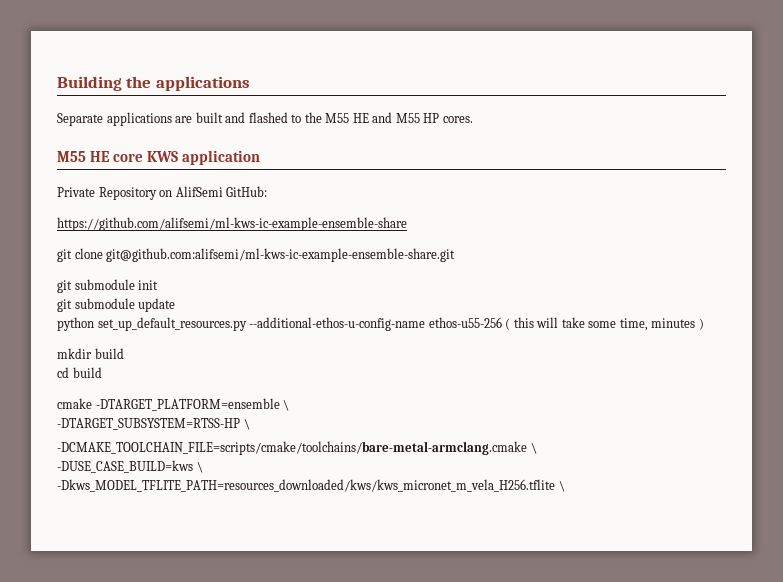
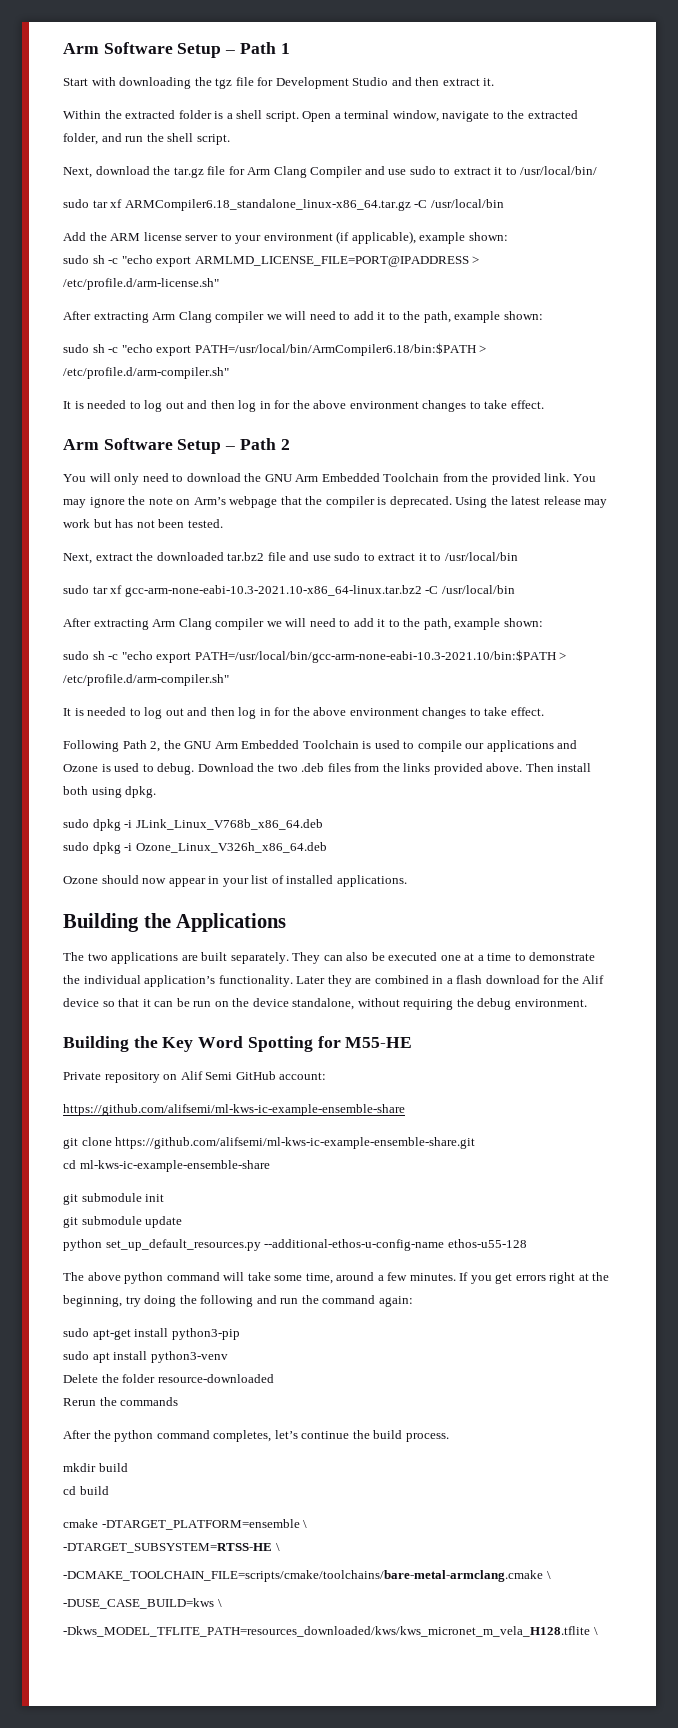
[57,76,250,91] [57,112,473,126] [57,150,261,165] [57,186,268,200] Building the applications // Separate applications are built and flashed to the M55 HE and M55 HP cores. // M55 HE core KWS application // Private Repository on AlifSemi GitHub: -> [63,42,290,58] [63,77,495,89] [63,110,578,122] [63,133,230,145] [63,166,598,178] [63,199,504,211] [63,231,508,244] [63,255,480,267] [63,278,219,290] [63,311,543,323] [63,343,487,356] [63,367,229,379] [63,400,544,412] [63,438,290,454] [63,473,596,485] [63,496,608,508] [63,519,223,528] [63,552,518,564] [63,585,515,597] [63,618,543,630] [63,650,567,663] [63,674,229,686] [63,707,544,719] [63,740,578,752] [63,763,592,775] [63,786,157,798] [63,819,323,831] [63,842,327,854] [63,875,407,887] [63,913,287,932] [63,952,596,964] [63,975,605,987] [63,998,587,1010] [63,1036,413,1052] [63,1071,327,1083] Arm Software Setup – Path 1 // Start with downloading the tgz file for Development Studio and then extract it. // Within the extracted folder is a shell script. Open a terminal window, navigate to the extracted folder, and run the shell script. // Next, download the tar.gz file for Arm Clang Compiler and use sudo to extract it to /usr/local/bin/ // sudo tar xf ARMCompiler6.18_standalone_linux-x86_64.tar.gz -C /usr/local/bin // Add the ARM license server to your environment (if applicable), example shown: // sudo sh -c "echo export ARMLMD_LICENSE_FILE=PORT@IPADDRESS > /etc/profile.d/arm-license.sh" // After extracting Arm Clang compiler we will need to add it to the path, example shown: // sudo sh -c "echo export PATH=/usr/local/bin/ArmCompiler6.18/bin:$PATH > /etc/profile.d/arm-compiler.sh" // It is needed to log out and then log in for the above environment changes to take effect. // Arm Software Setup – Path 2 // You will only need to download the GNU Arm Embedded Toolchain from the provided link. You may ignore the note on Arm’s webpage that the compiler is deprecated. Using the latest release may work but has not been tested. // Next, extract the downloaded tar.bz2 file and use sudo to extract it to /usr/local/bin // sudo tar xf gcc-arm-none-eabi-10.3-2021.10-x86_64-linux.tar.bz2 -C /usr/local/bin // After extracting Arm Clang compiler we will need to add it to the path, example shown: // sudo sh -c "echo export PATH=/usr/local/bin/gcc-arm-none-eabi-10.3-2021.10/bin:$PATH > /etc/profile.d/arm-compiler.sh" // It is needed to log out and then log in for the above environment changes to take effect. // Following Path 2, the GNU Arm Embedded Toolchain is used to compile our applications and Ozone is used to debug. Download the two .deb files from the links provided above. Then install both using dpkg. // sudo dpkg -i JLink_Linux_V768b_x86_64.deb // sudo dpkg -i Ozone_Linux_V326h_x86_64.deb // Ozone should now appear in your list of installed applications. // Building the Applications // The two applications are built separately. They can also be executed one at a time to demonstrate the individual application’s functionality. Later they are combined in a flash download for the Alif device so that it can be run on the device standalone, without requiring the debug environment. // Building the Key Word Spotting for M55-HE // Private repository on Alif Semi GitHub account:
[106,248,456,262] git@github.com:alifsemi/ml-kws-ic-example-ensemble-share.git -> [115,1137,476,1149] [63,1160,270,1172] https://github.com/alifsemi/ml-kws-ic-example-ensemble-share.git // cd ml-kws-ic-example-ensemble-share
[428,317,704,331] ethos-u55-256 ( this will take some time, minutes ) -> [447,1239,527,1248] [63,1272,610,1284] [63,1295,413,1307] [63,1328,240,1340] [63,1351,228,1363] [63,1374,274,1383] [63,1397,179,1406] [63,1430,449,1442] ethos-u55-128 // The above python command will take some time, around a few minutes. If you get errors right at the beginning, try doing the following and run the command again: // sudo apt-get install python3-pip // sudo apt install python3-venv // Delete the folder resource-downloaded // Rerun the commands // After the python command completes, let’s continue the build process.
[57,418,240,430] -DTARGET_SUBSYSTEM=RTSS-HP -> [63,1543,272,1553] -DTARGET_SUBSYSTEM=RTSS-HE
[57,479,555,492] -Dkws_MODEL_TFLITE_PATH=resources_downloaded/kws/kws_micronet_m_vela_H256.tflite -> [63,1626,590,1637] -Dkws_MODEL_TFLITE_PATH=resources_downloaded/kws/kws_micronet_m_vela_H128.tflite

